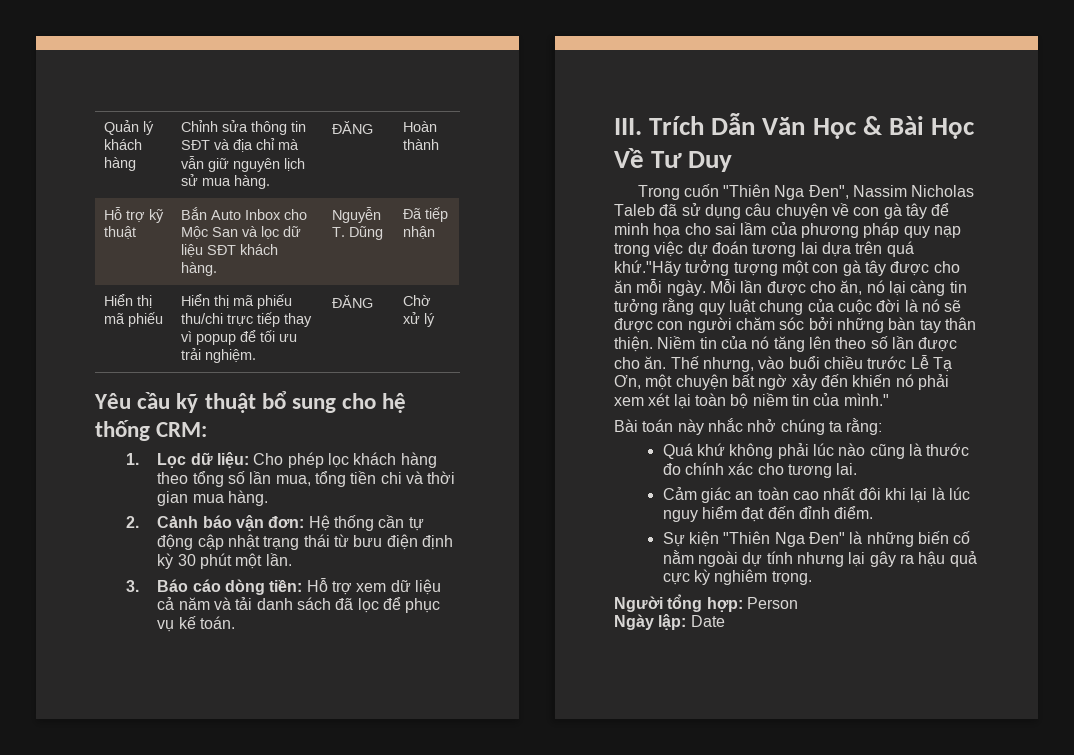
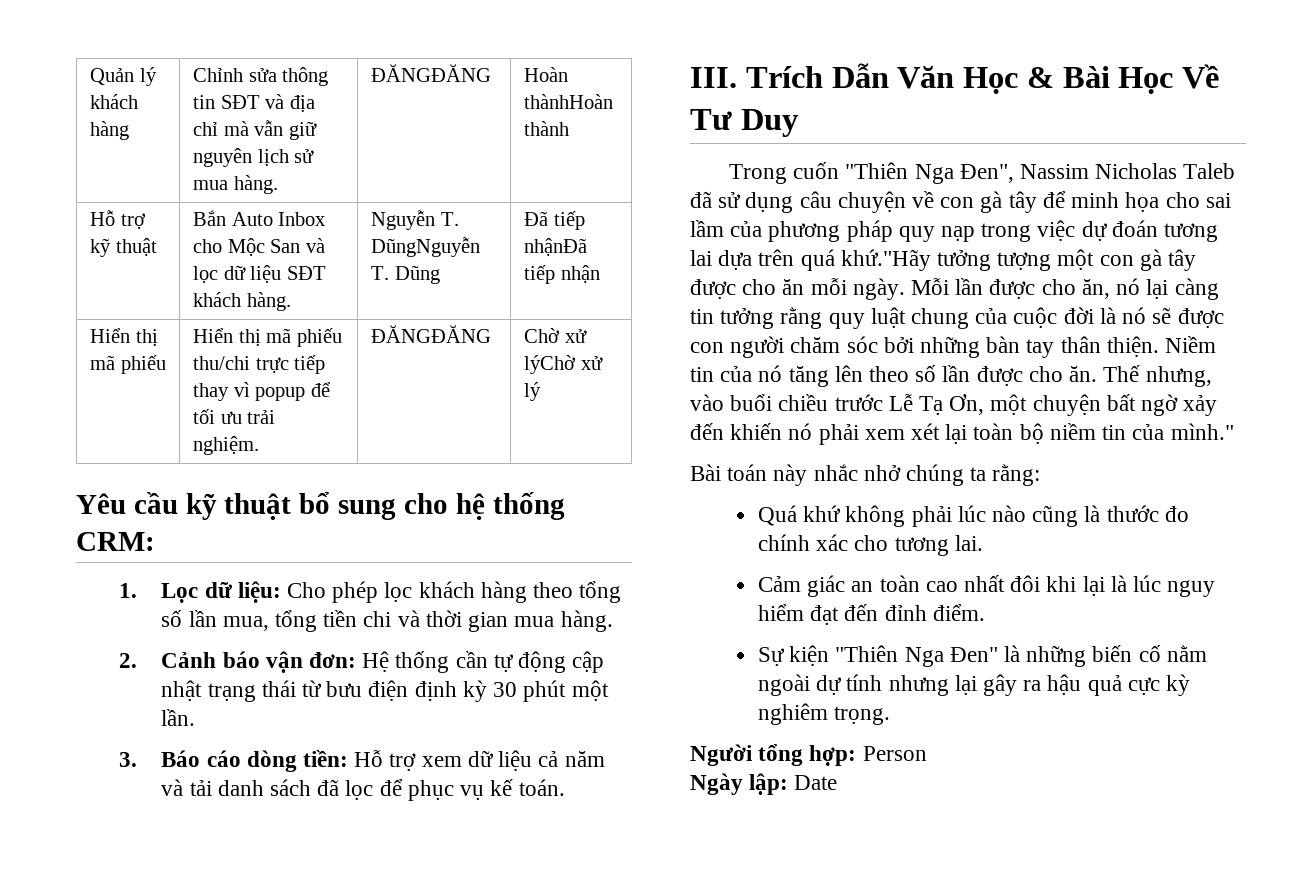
[331,120,373,134] ĐĂNG -> [371,64,492,82] ĐĂNGĐĂNG
(437, 126) none -> [524,94,614,109] thànhHoàn
(345, 232) none -> [371,237,481,257] [371,266,390,280] DũngNguyễn T.
(448, 214) none -> [524,238,588,256] [524,265,556,284] nhậnĐã tiếp
[331,294,373,308] ĐĂNG -> [371,325,492,343] ĐĂNGĐĂNG
(420, 318) none -> [524,355,603,374] lýChờ xử

